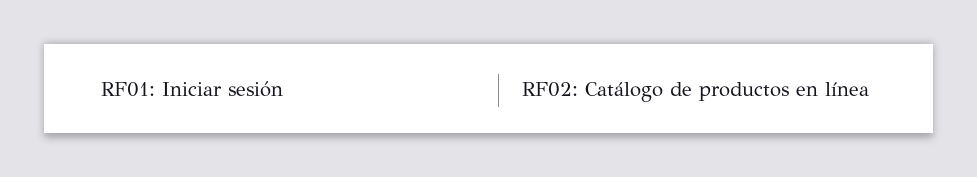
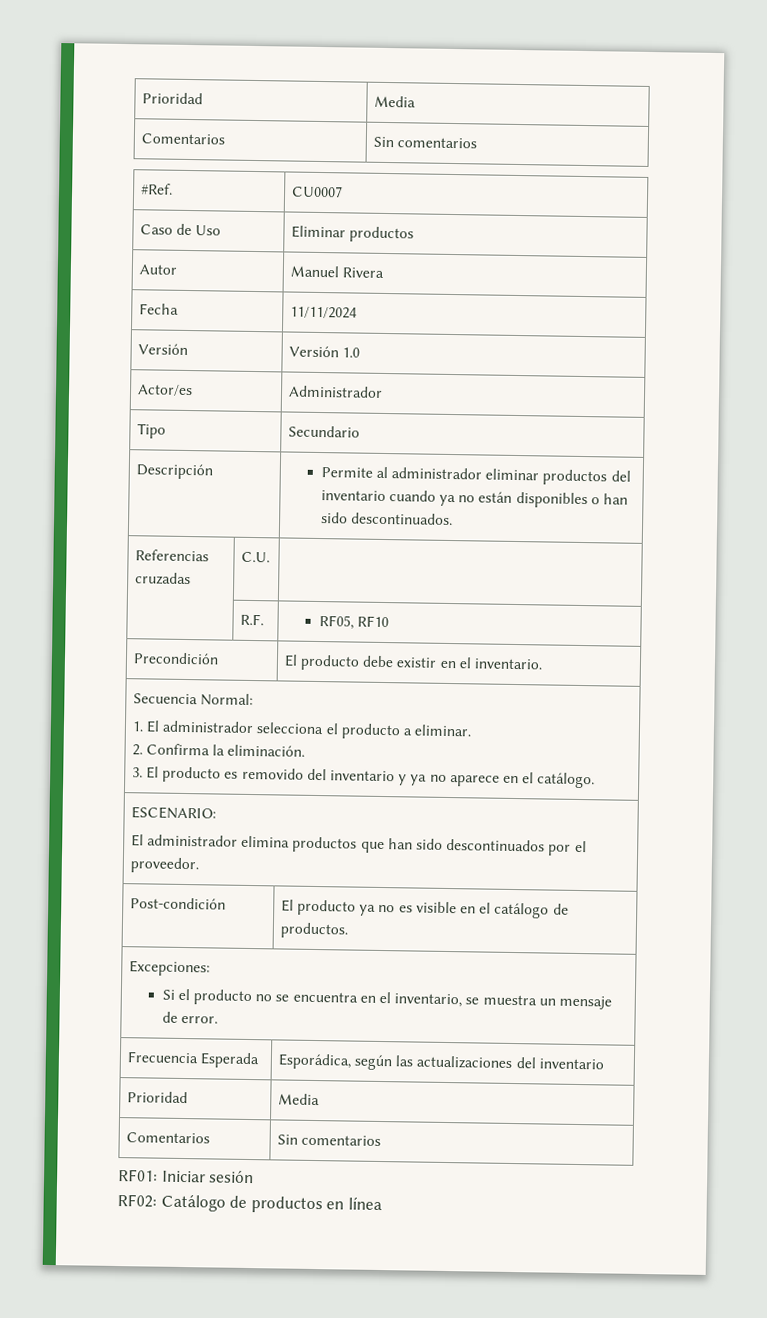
(101, 89) none -> [141,92,203,105] [373,95,416,108] [140,133,225,145] [372,136,478,149] [140,183,173,195] [291,185,343,198] [139,223,222,236] [290,225,415,243] [138,264,177,275] [289,265,385,278] [138,303,179,315] [289,306,357,319] [137,343,188,355] [288,345,361,358] [136,384,193,397] [287,385,383,398] [136,423,166,439] [287,425,360,438] [135,463,213,480] [320,466,631,486] [320,490,628,509] [320,512,453,526] [134,549,209,562] [134,572,191,586] [240,551,270,563] [239,613,264,626] [318,615,389,630] [132,652,219,665] [283,654,543,671] [132,693,254,707] [131,720,473,740] [131,743,306,757] [131,766,596,789] [130,806,216,820] [130,834,587,856] [129,857,199,874] [129,897,226,910] [280,899,569,919] [279,922,348,939] [128,960,210,977] [161,988,612,1010] [161,1011,218,1024] [126,1051,261,1069] [277,1053,604,1071] [126,1091,188,1104] [277,1093,320,1106] [125,1132,210,1144] [276,1134,382,1147] Prioridad | Media // Comentarios | Sin comentarios // #Ref. | CU0007 // Caso de Uso | Eliminar productos // Autor | Manuel Rivera // Fecha | 11/11/2024 // Versión | Versión 1.0 // Actor/es | Administrador // Tipo | Secundario // Descripción | Permite al administrador eliminar productos del inventario cuando ya no están disponibles o han sido descontinuados. // Referencias cruzadas | C.U. | // | R.F. | RF05, RF10 // Precondición | El producto debe existir en el inventario. // Secuencia Normal: // 1. El administrador selecciona el producto a eliminar. // 2. Confirma la eliminación. // 3. El producto es removido del inventario y ya no aparece en el catálogo. // ESCENARIO: // El administrador elimina productos que han sido descontinuados por el proveedor. // Post-condición | El producto ya no es visible en el catálogo de productos. // Excepciones: // Si el producto no se encuentra en el inventario, se muestra un mensaje de error. // Frecuencia Esperada | Esporádica, según las actualizaciones del inventario // Prioridad | Media // Comentarios | Sin comentarios //

